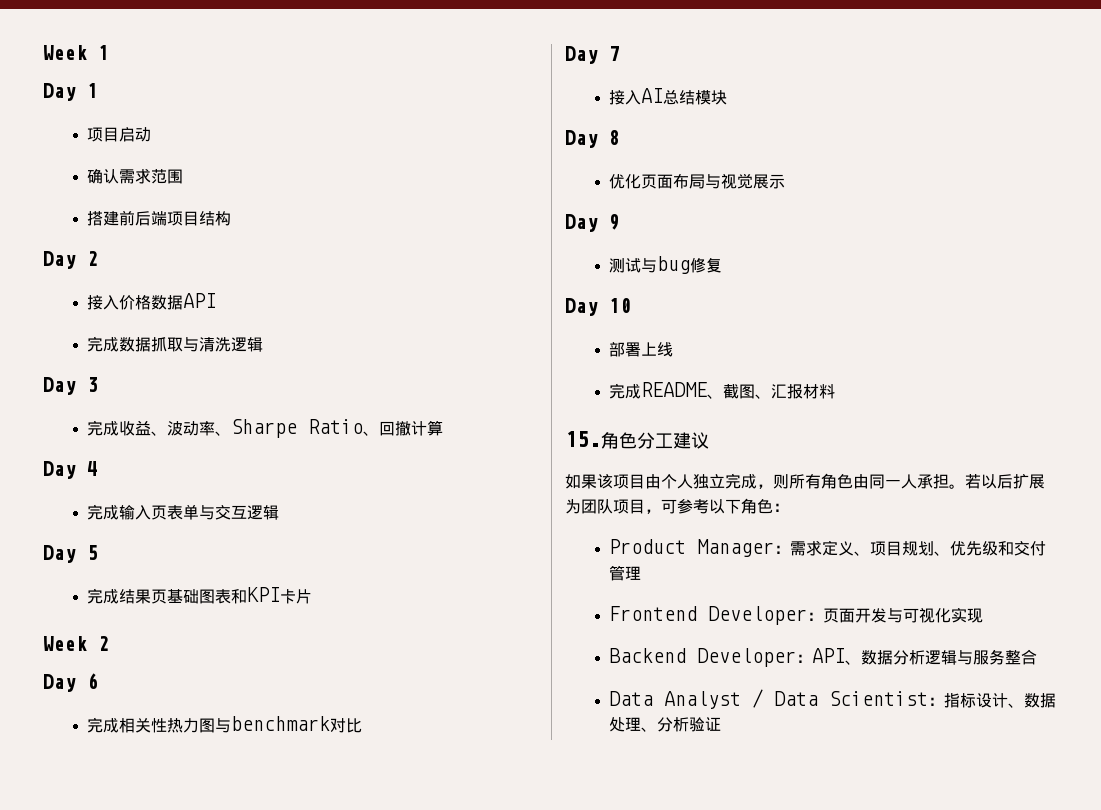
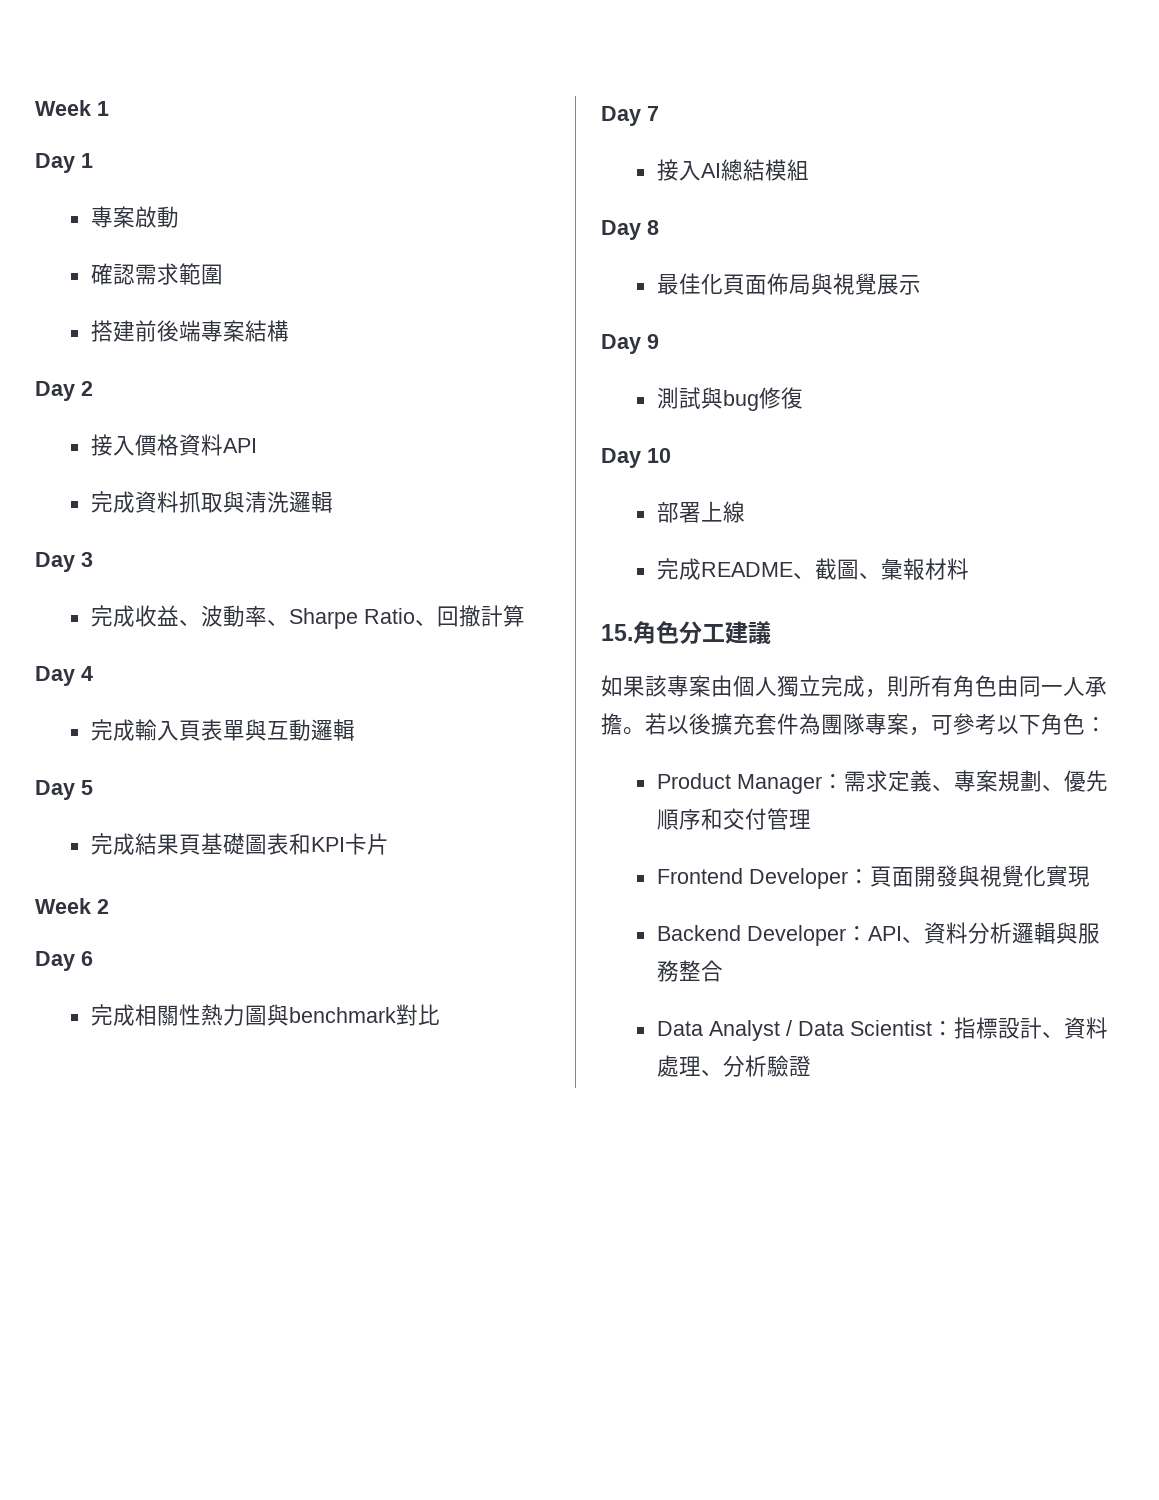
[87,127,152,142] [87,168,184,184] 项目启动 // 确认需求范围 -> [90,206,179,228] [90,263,223,285] 專案啟動 // 確認需求範圍
[135,211,232,226] 后端项目结构 -> [156,320,289,342] 後端專案結構
[119,295,184,310] 价格数据 -> [134,434,223,456] 價格資料
[119,337,264,352] 数据抓取与清洗逻辑 -> [134,491,333,513] 資料抓取與清洗邏輯
[183,421,200,436] 动 -> [222,605,245,627] 動
[411,421,428,436] 计 -> [480,605,503,627] 計
[119,504,280,520] 输入页表单与交互逻辑 -> [134,719,355,741] 輸入頁表單與互動邏輯
[119,589,216,604] 结果页基础图 -> [134,833,267,855] 結果頁基礎圖
[135,716,347,733] 关性热力图与benchmark对 -> [156,1004,418,1026] 關性熱力圖與benchmark對
[663,90,728,105] 总结模块 -> [720,159,809,181] 總結模組
[609,173,754,189] 优化页面布局与视觉 -> [656,273,877,295] 最佳化頁面佈局與視覺
[609,256,723,274] 测试与bug修复 -> [656,387,803,411] 測試與bug修復
[657,342,674,357] 线 -> [722,501,745,523] 線
[739,384,804,399] 图、汇报 -> [836,558,925,581] 圖、彙報
[691,432,709,449] 议 -> [748,621,771,644] 議
[597,474,709,489] 该项目由个人独 -> [645,675,799,697] 該專案由個人獨
[773,474,789,489] 则 -> [887,676,909,697] 則
[933,474,1045,489] [565,499,693,514] 担。若以后扩展为团队项目，可参 -> [601,713,975,736] 擔。若以後擴充套件為團隊專案，可參
[838,541,999,556] 义、项目规划、优先级 -> [909,770,1108,792] [656,809,701,830] 義、專案規劃、優先順序
[823,607,984,623] 页面开发与可视化实现 -> [869,865,1090,887] 頁面開發與視覺化實現
[861,649,1006,665] 数据分析逻辑与服务 -> [923,922,1100,944] [656,960,679,982] 資料分析邏輯與服務
[960,693,1057,708] [609,717,626,732] 标设计、数据处 -> [975,1017,1108,1039] [656,1055,679,1077] 標設計、資料處
[689,717,722,732] 验证 -> [766,1055,811,1077] 驗證

